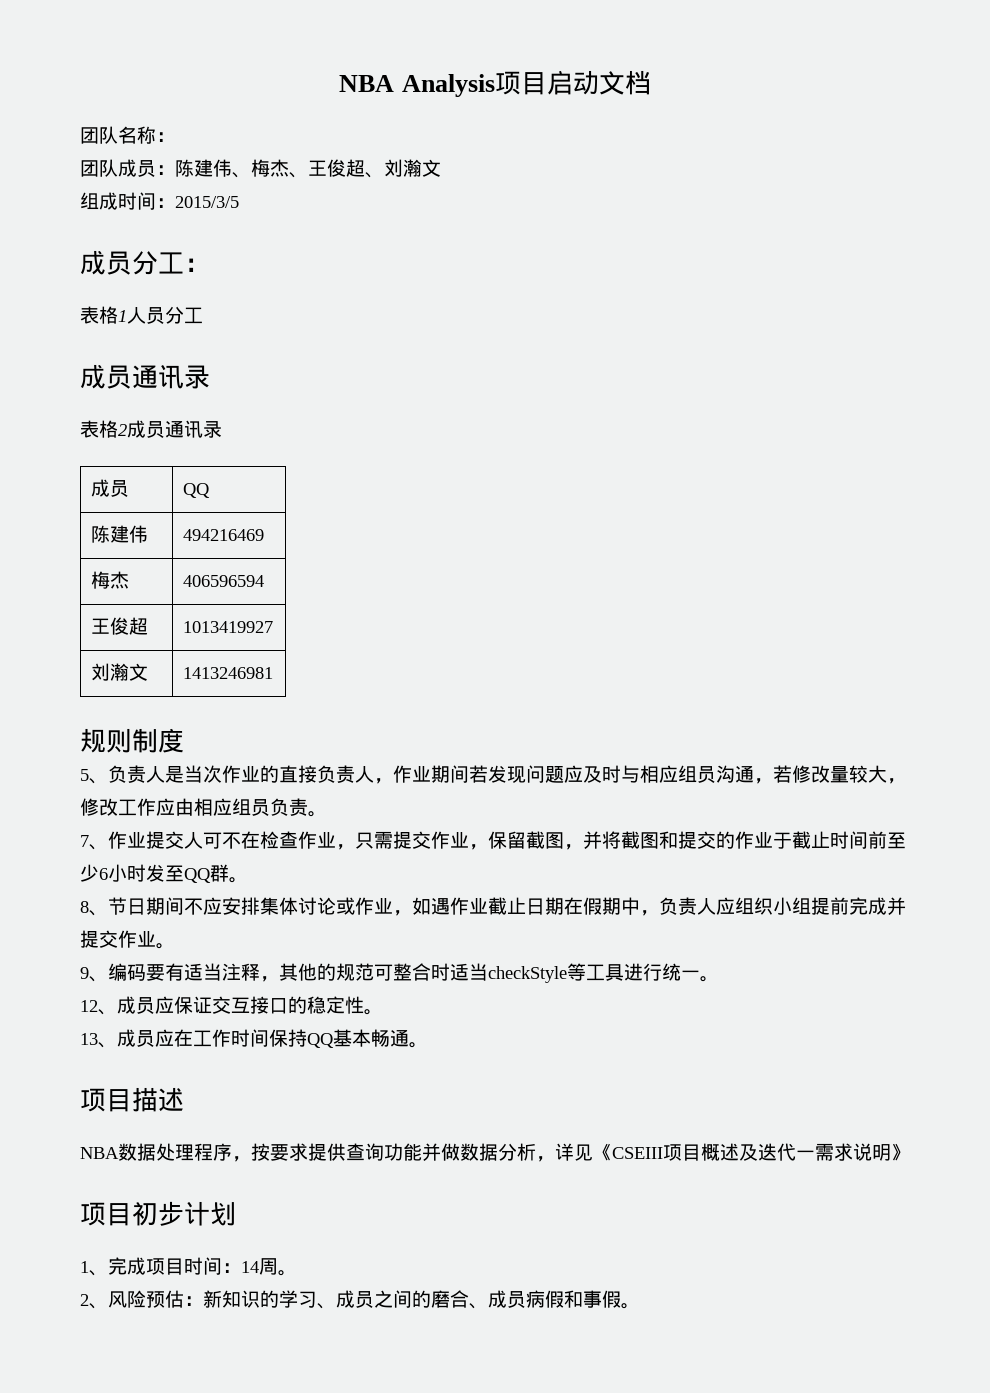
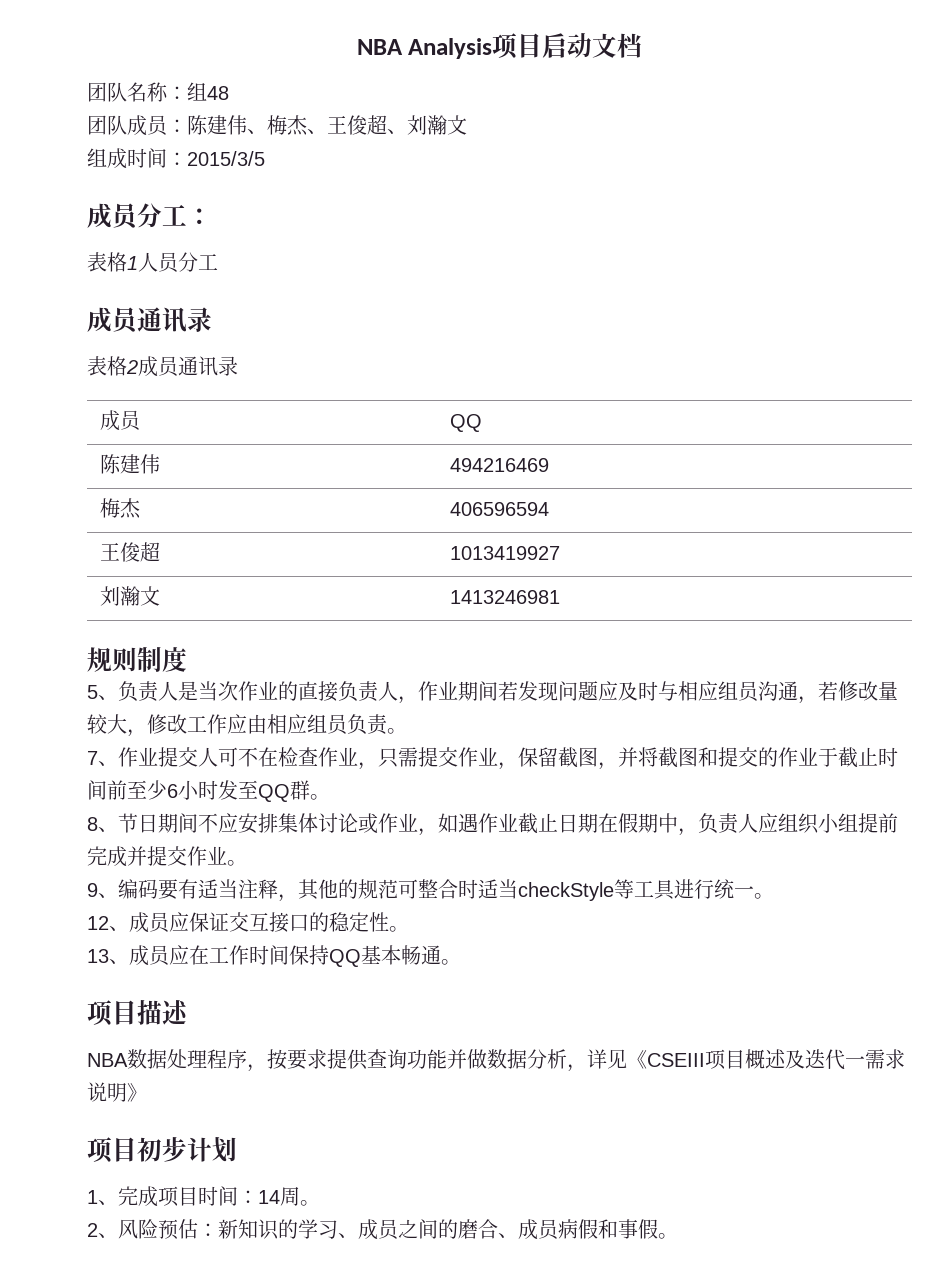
(175, 137) none -> [187,82,229,101] 组48

